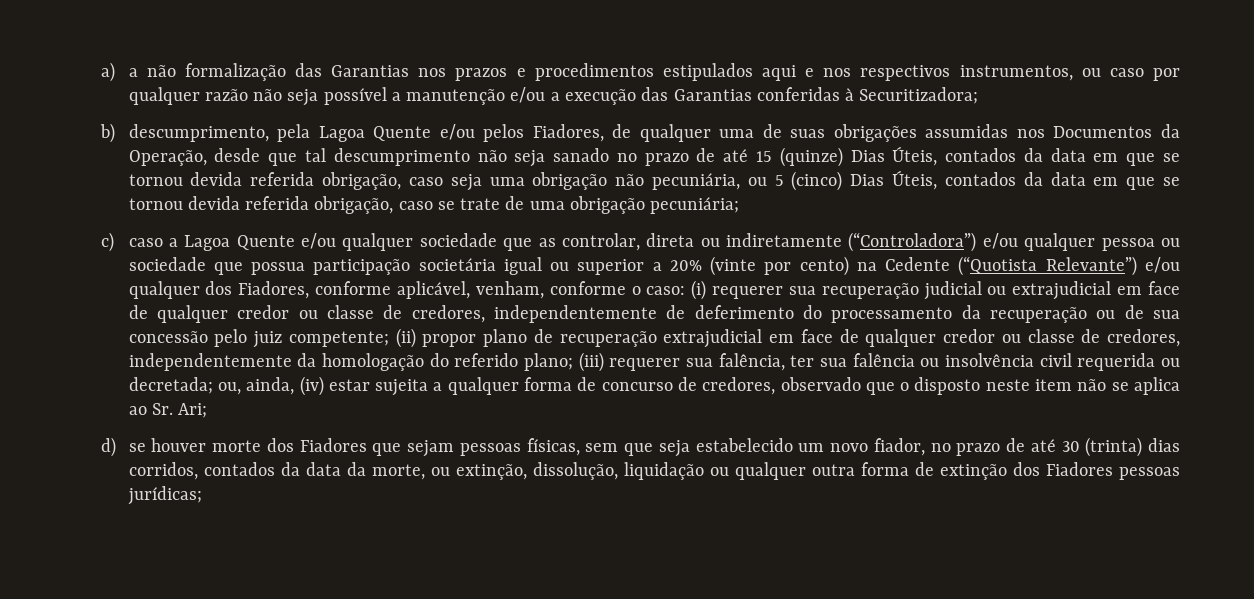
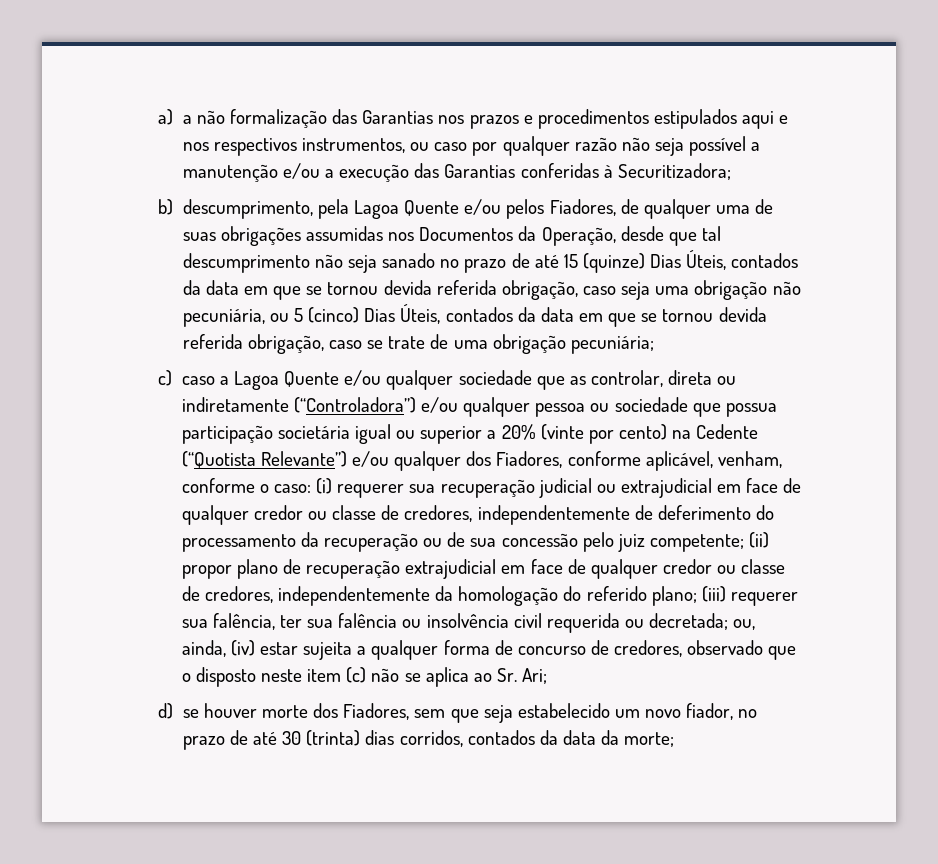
(1073, 385) none -> [346,667,367,683] (c)
[299,438,580,457] Fiadores que sejam pessoas físicas, -> [343,703,410,720] Fiadores,
[371,462,1180,480] [127,486,202,505] morte, ou extinção, dissolução, liquidação ou qualquer outra forma de extinção dos Fiadores pessoas jurídicas; -> [624,732,675,747] morte;

